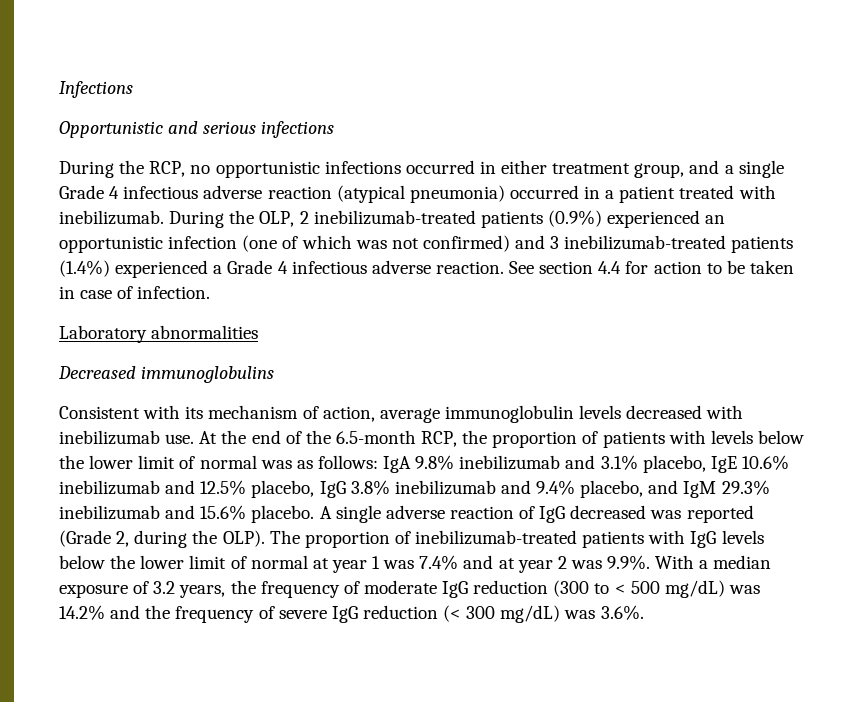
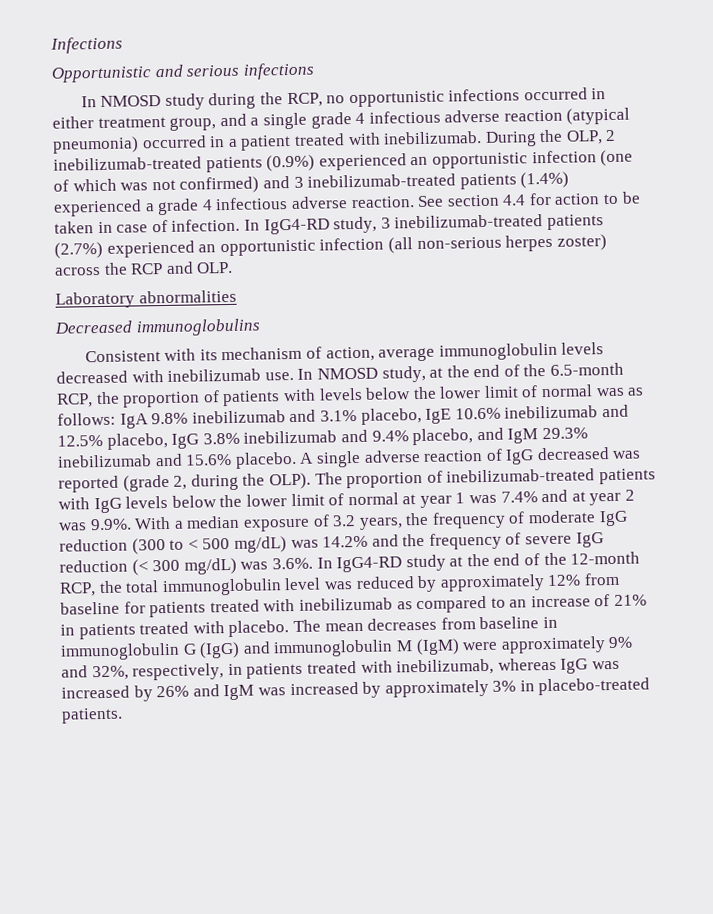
[59,161,114,178] During -> [80,92,257,110] In NMOSD study during
[59,185,104,199] Grade -> [310,112,352,129] grade
[227,260,273,274] Grade -> [157,198,200,216] grade
(211, 292) none -> [243,214,604,235] [54,234,607,259] [54,261,234,276] In IgG4-RD study, 3 inebilizumab-treated patients (2.7%) experienced an opportunistic infection (all non-serious herpes zoster) across the RCP and OLP.
[199,431,218,444] At -> [297,365,444,383] In NMOSD study, at
[59,530,111,547] (Grade -> [122,474,170,492] (grade
(644, 612) none -> [316,551,641,573] [59,572,620,597] [60,594,648,618] [60,616,558,640] [60,636,634,661] [61,657,620,681] [61,677,651,702] [61,707,123,724] In IgG4-RD study at the end of the 12-month RCP, the total immunoglobulin level was reduced by approximately 12% from baseline for patients treated with inebilizumab as compared to an increase of 21% in patients treated with placebo. The mean decreases from baseline in immunoglobulin G (IgG) and immunoglobulin M (IgM) were approximately 9% and 32%, respectively, in patients treated with inebilizumab, whereas IgG was increased by 26% and IgM was increased by approximately 3% in placebo-treated patients.

